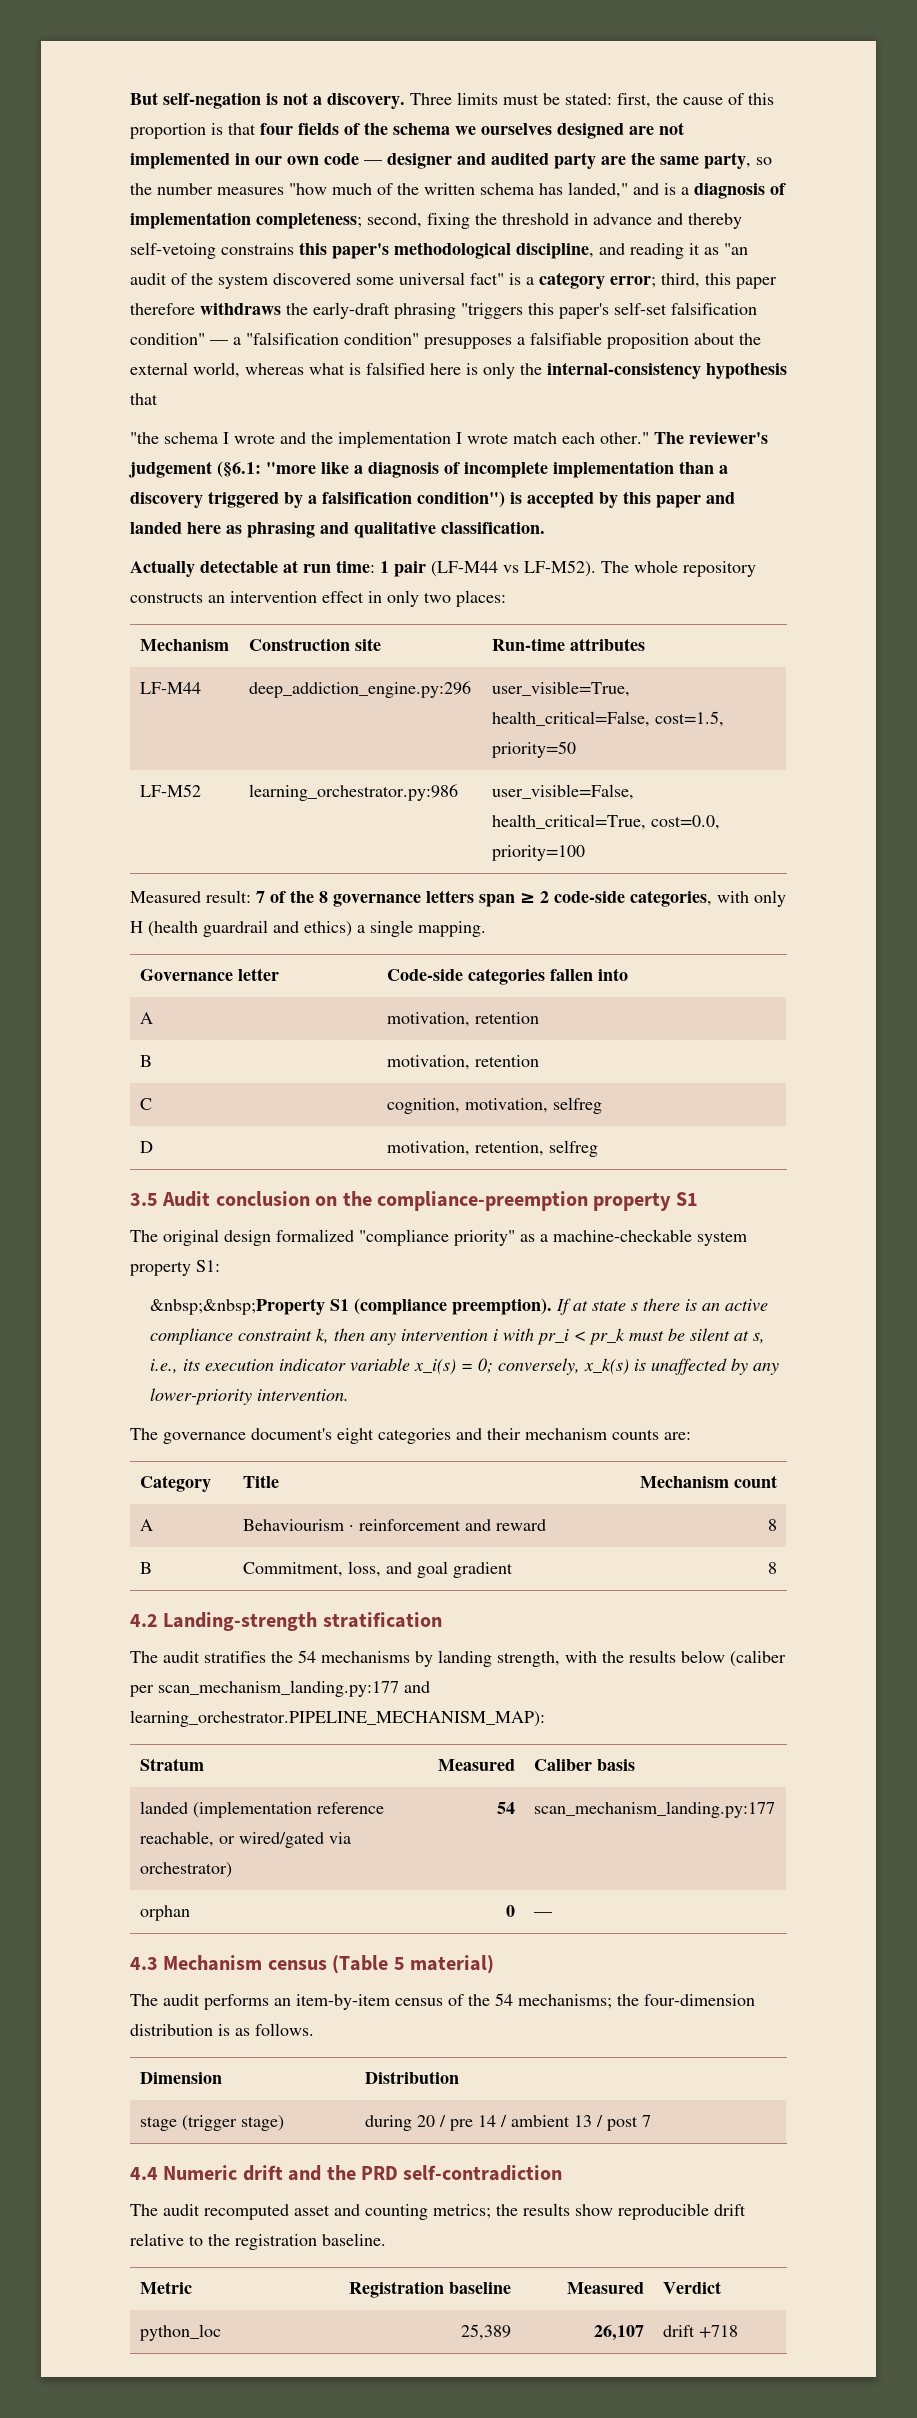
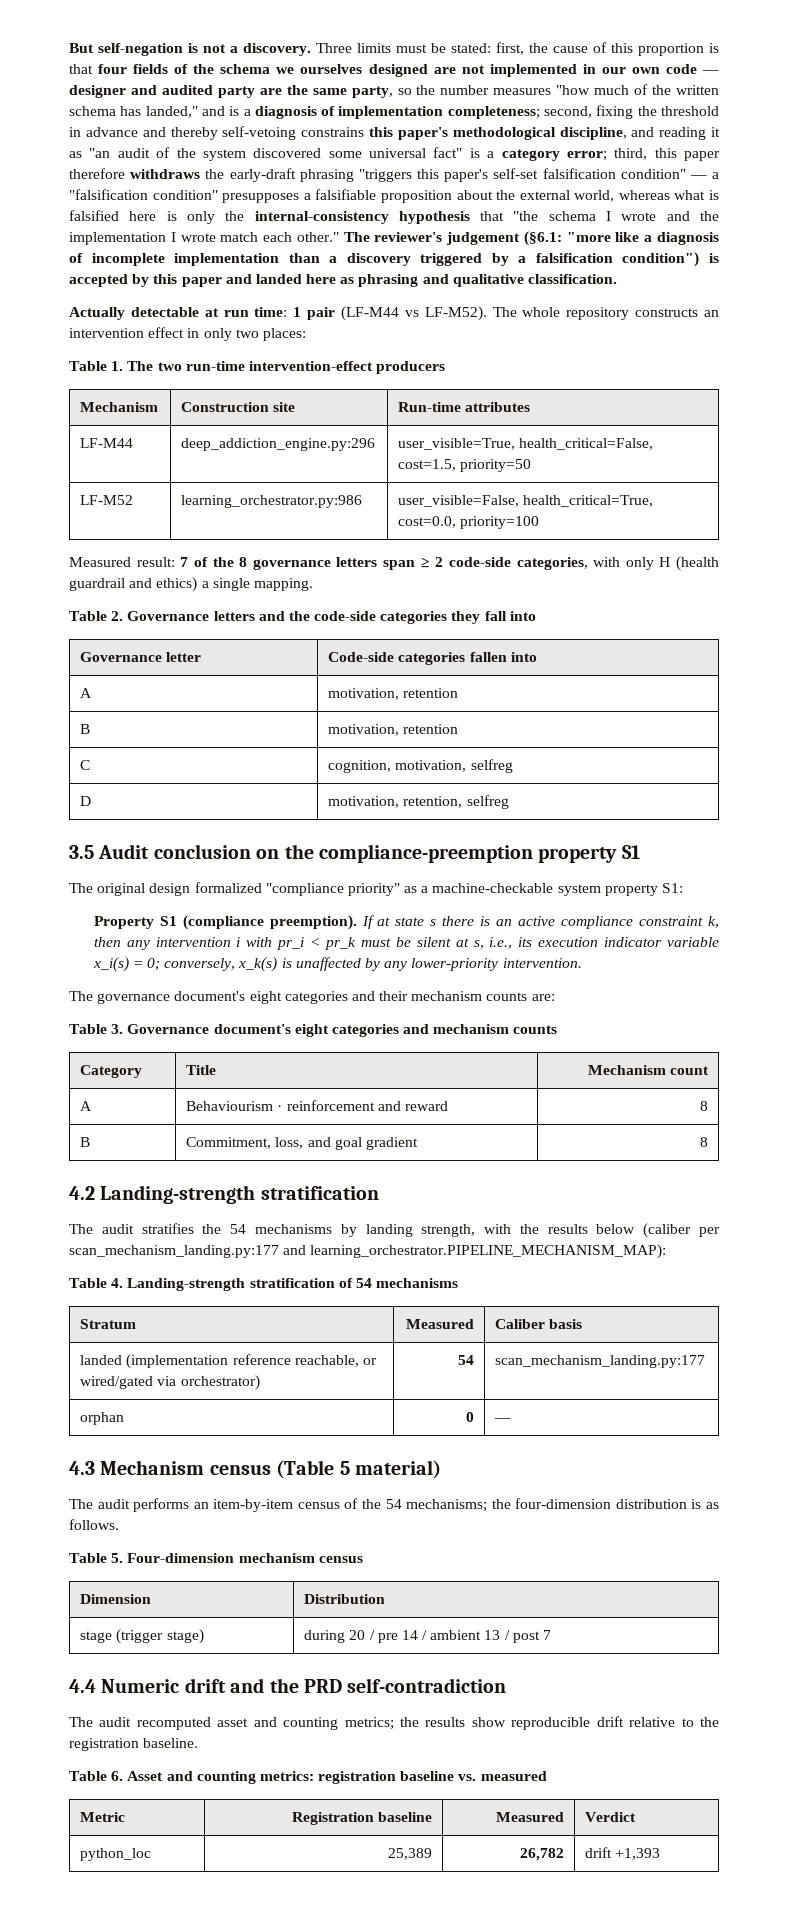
(158, 399) // -> (505, 216) none
(506, 598) none -> [69,361,446,374] // Table 1. The two run-time intervention-effect producers
(486, 929) none -> [69,611,536,624] // Table 2. Governance letters and the code-side categories they fall into
[149,1298,325,1315] &nbsp;&nbsp;Property -> [93,916,154,929] Property
(691, 1436) none -> [69,1024,558,1037] // Table 3. Governance document's eight categories and mechanism counts
(545, 1718) none -> [69,1278,459,1291] // Table 4. Landing-strength stratification of 54 mechanisms
(314, 2029) none -> [69,1553,363,1563] // Table 5. Four-dimension mechanism census
(386, 2239) none -> [69,1771,547,1784] // Table 6. Asset and counting metrics: registration baseline vs. measured
[594,2325,645,2341] [662,2325,738,2338] 26,107 | drift +718 -> [519,1848,564,1861] [585,1847,661,1860] 26,782 | drift +1,393

